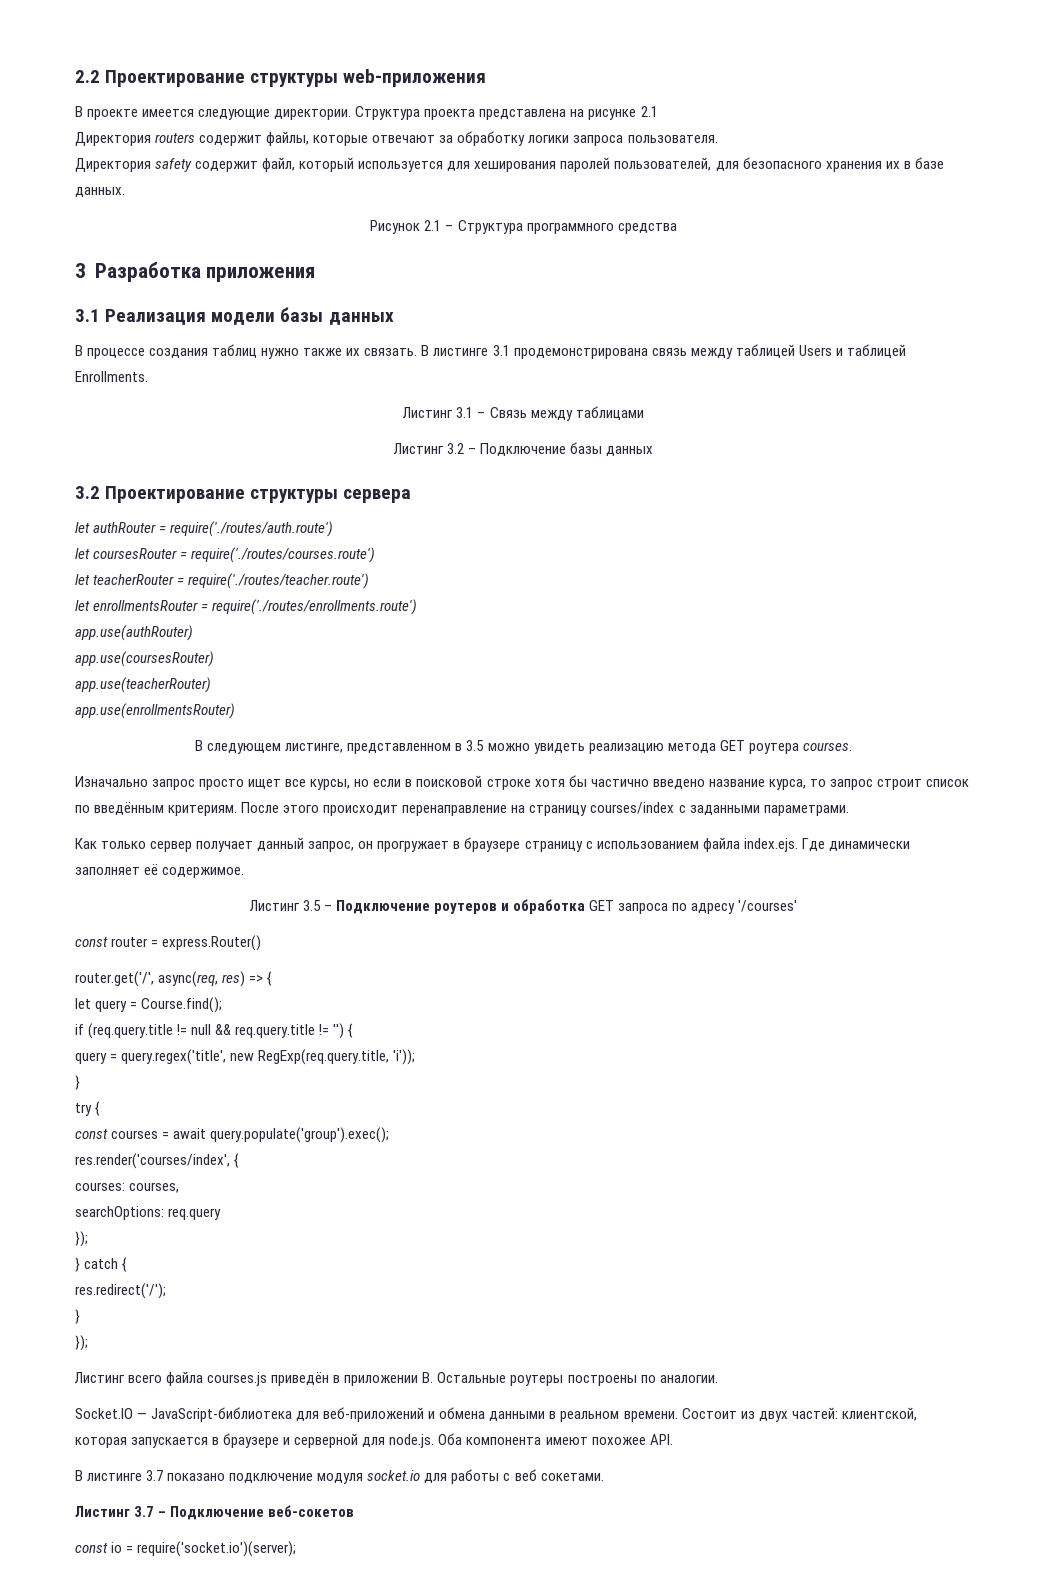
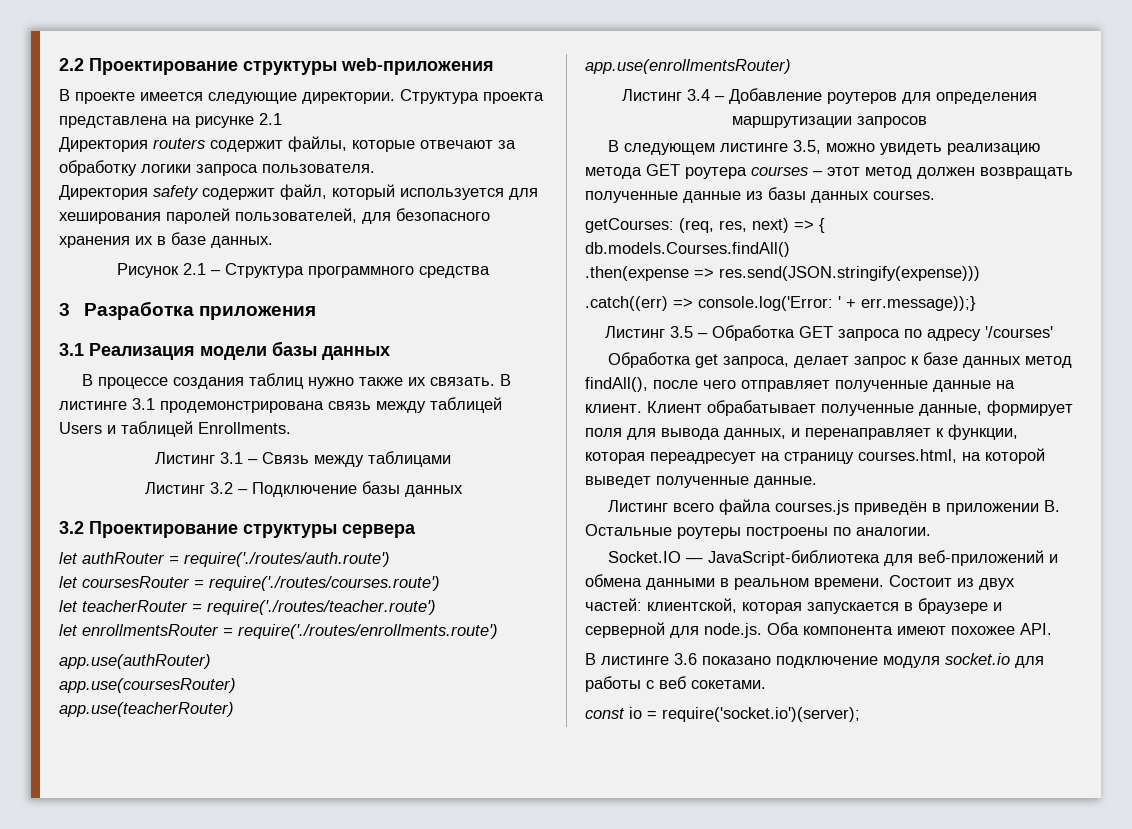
[195,740,485,754] В следующем листинге, представленном в 3.5 -> [621,88,1037,104] [731,116,927,128] [608,140,822,155] Листинг 3.4 – Добавление роутеров для определения маршрутизации запросов // В следующем листинге 3.5,
[802,742,852,751] [75,775,969,790] [75,802,849,816] [75,837,910,852] [75,864,245,878] courses. // Изначально запрос просто ищет все курсы, но если в поисковой строке хотя бы частично введено название курса, то запрос строит список по введённым критериям. После этого происходит перенаправление на страницу courses/index с заданными параметрами. // Как только сервер получает данный запрос, он прогружает в браузере страницу с использованием файла index.ejs. Где динамически заполняет её содержимое. -> [751,166,1073,179] [585,187,935,203] [585,218,825,233] [585,242,790,257] [585,266,980,281] [585,296,976,311] courses – этот метод должен возвращать полученные данные из базы данных courses. // getCourses: (req, res, next) => { // db.models.Courses.findAll() // .then(expense => res.send(JSON.stringify(expense))) // .catch((err) => console.log('Error: ' + err.message));}
[335,899,586,914] Подключение роутеров и обработка -> [712,325,795,341] Обработка
[75,935,262,951] [75,971,273,987] [75,997,223,1013] [75,1023,354,1039] [75,1049,416,1065] [75,1075,80,1090] [75,1101,101,1116] [75,1127,390,1143] [75,1153,240,1169] [75,1182,180,1193] [75,1206,222,1220] [75,1231,88,1247] [75,1257,128,1272] [75,1283,166,1299] [75,1309,80,1324] [75,1335,88,1351] const router = express.Router() // router.get('/', async(req, res) => { // let query = Course.find(); // if (req.query.title != null && req.query.title != '') { // query = query.regex('title', new RegExp(req.query.title, 'i')); // } // try { // const courses = await query.populate('group').exec(); // res.render('courses/index', { // courses: courses, // searchOptions: req.query // }); // } catch { // res.redirect('/'); // } // }); -> [608,352,1073,368] [585,377,1015,392] [585,400,1073,416] [585,424,1018,440] [585,448,1045,464] [585,476,817,488] Обработка get запроса, делает запрос к базе данных метод findAll(), после чего отправляет полученные данные на клиент. Клиент обрабатывает полученные данные, формирует поля для вывода данных, и перенаправляет к функции, которая переадресует на страницу courses.html, на которой выведет полученные данные.
[146,1470,164,1481] 3.7 -> [674,653,697,665] 3.6
[75,1505,355,1520] // Листинг 3.7 – Подключение веб-сокетов -> (766, 684) none

